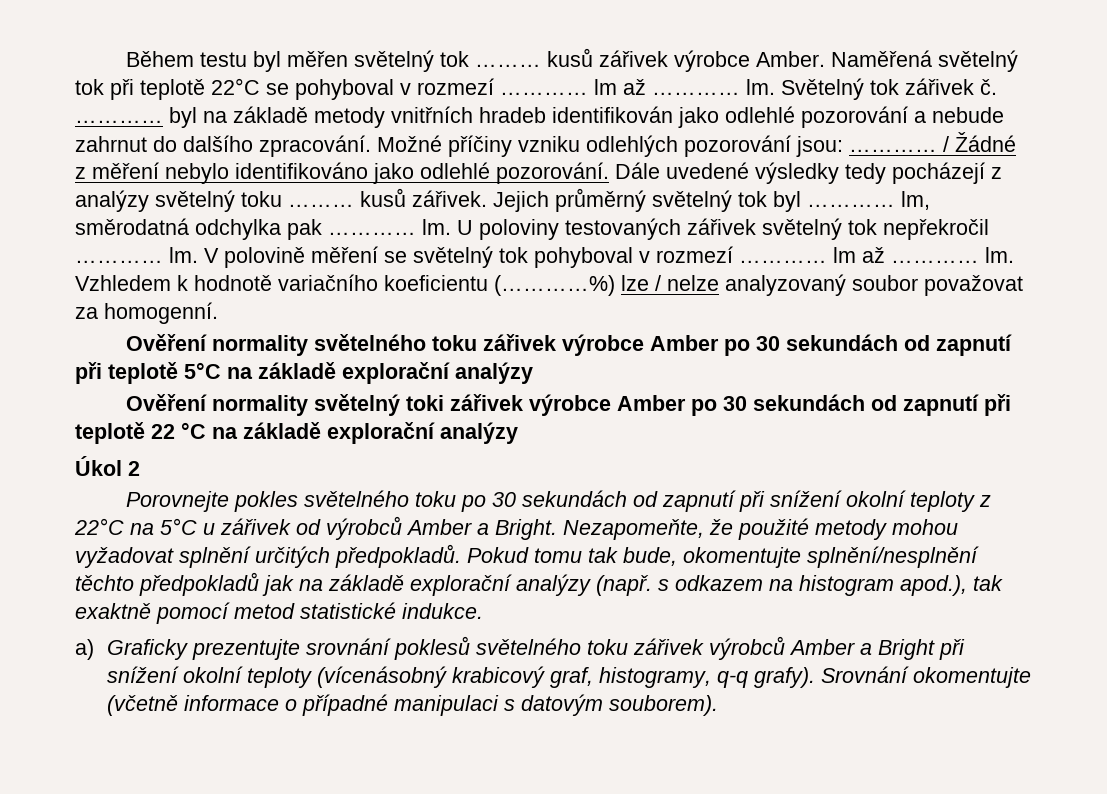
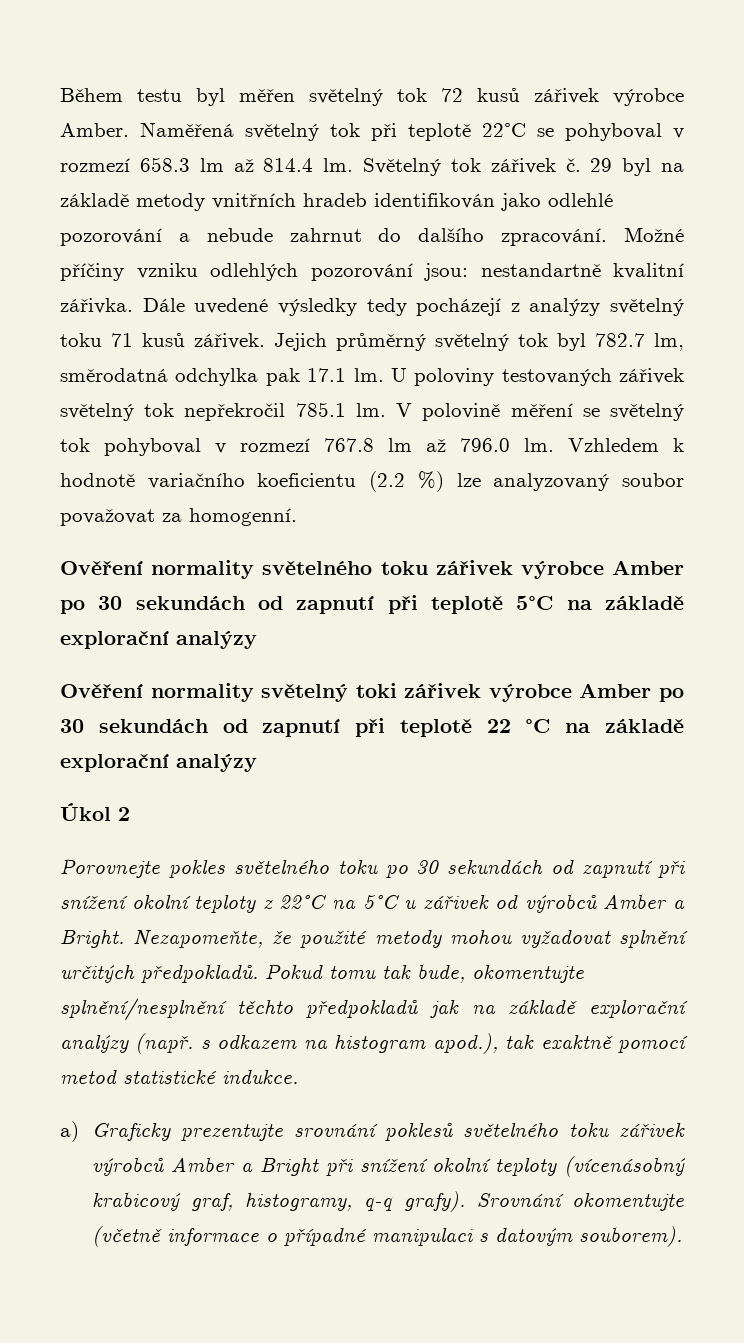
[474,64,541,67] ……… -> [441,88,463,102] 72
[500,79,740,95] ………… lm až ………… -> [139,157,314,172] 658.3 lm až 814.4
[75,120,163,123] ………… -> [590,158,613,172] 29
[849,132,1016,152] [75,162,609,184] ………… / Žádné z měření nebylo identifikováno jako odlehlé pozorování. -> [480,263,684,279] [60,298,133,314] nestandartně kvalitní zářivka.
[288,204,354,207] ……… -> [111,333,133,347] 71
[807,204,895,207] ………… -> [595,333,645,347] 782.7
[328,232,416,235] ………… -> [307,368,347,382] 17.1
[75,260,163,263] ………… -> [295,402,346,417] 785.1
[739,247,979,263] ………… lm až ………… -> [324,438,510,452] 767.8 lm až 796.0
[494,275,719,296] (…………%) lze / nelze -> [369,471,481,492] (2.2 %) lze

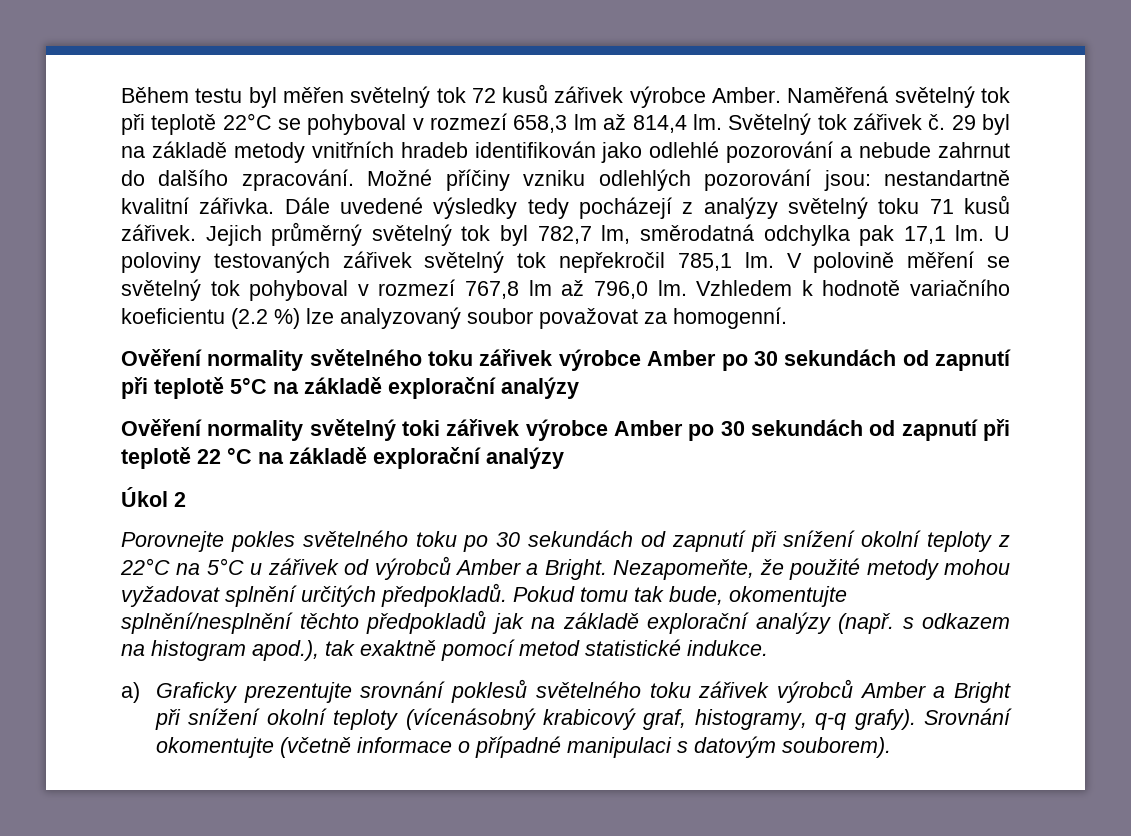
[139,157,314,172] 658.3 lm až 814.4 -> [513,114,687,133] 658,3 lm až 814,4
[595,333,645,347] 782.7 -> [537,226,592,244] 782,7
[307,368,347,382] 17.1 -> [903,226,946,244] 17,1
[295,402,346,417] 785.1 -> [677,253,732,271] 785,1
[324,438,510,452] 767.8 lm až 796.0 -> [465,280,648,299] 767,8 lm až 796,0

